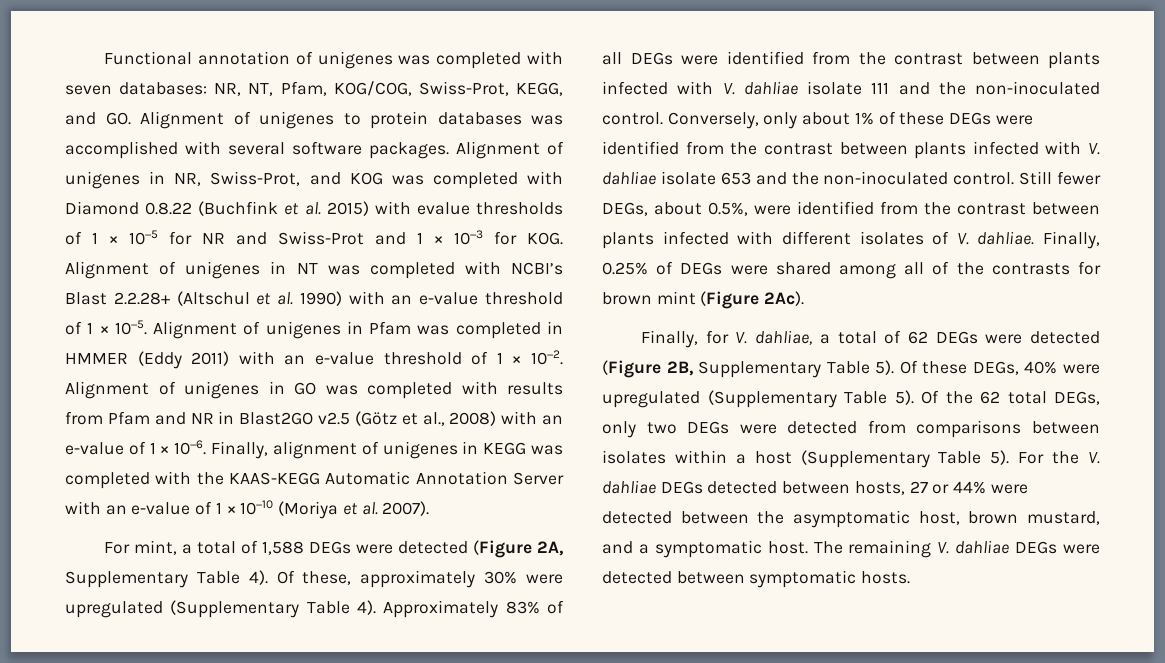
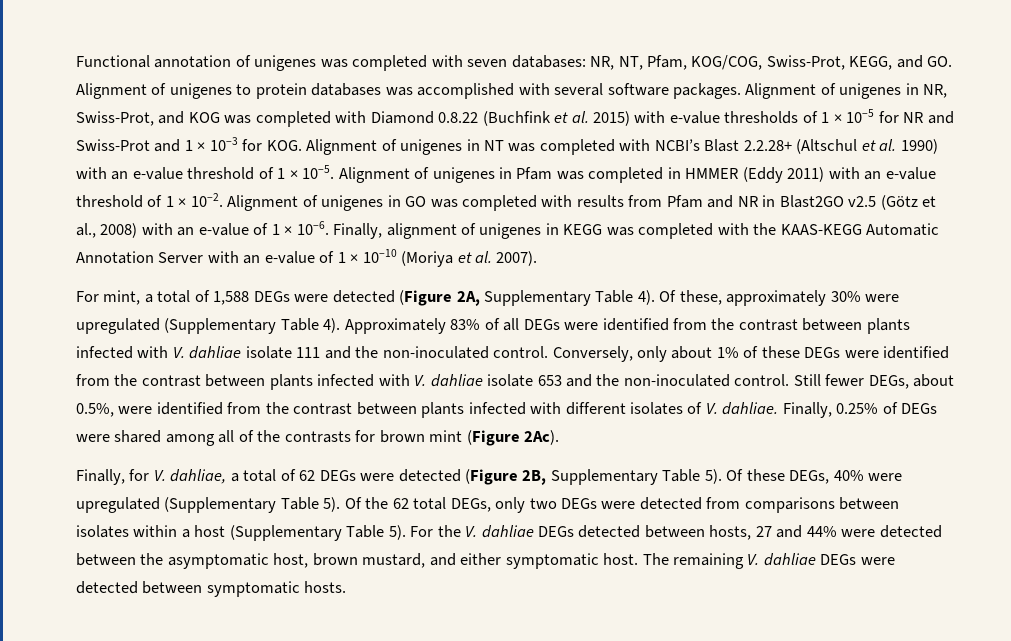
[416,202,470,215] evalue -> [669,111,720,124] e-value
[932,484,950,494] or -> [776,525,803,538] and
[638,544,649,554] a -> [460,553,502,565] either

